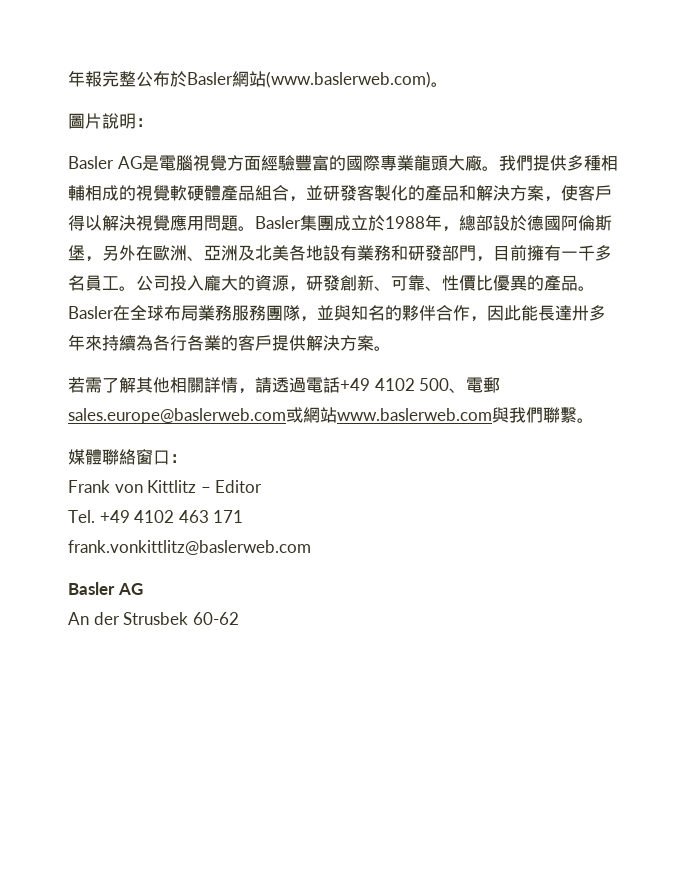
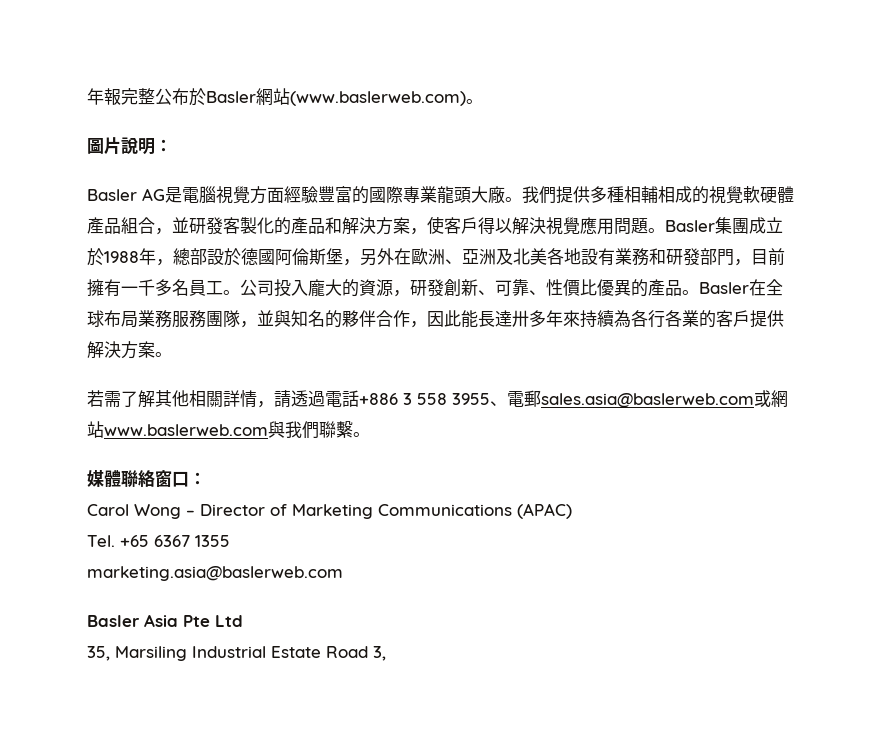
[340,377,501,393] [68,408,286,424] +49 4102 500、電郵sales.europe@baslerweb.com -> [359,390,754,408] +886 3 558 3955、電郵sales.asia@baslerweb.com
[68,480,263,493] [68,510,244,523] [68,540,311,555] [68,582,143,595] [68,612,239,625] Frank von Kittlitz – Editor // Tel. +49 4102 463 171 // frank.vonkittlitz@baslerweb.com // Basler AG // An der Strusbek 60-62 -> [87,503,572,519] [87,535,230,547] [87,566,343,581] [87,614,243,627] [87,646,386,661] Carol Wong – Director of Marketing Communications (APAC) // Tel. +65 6367 1355 // marketing.asia@baslerweb.com // Basler Asia Pte Ltd // 35, Marsiling Industrial Estate Road 3,

